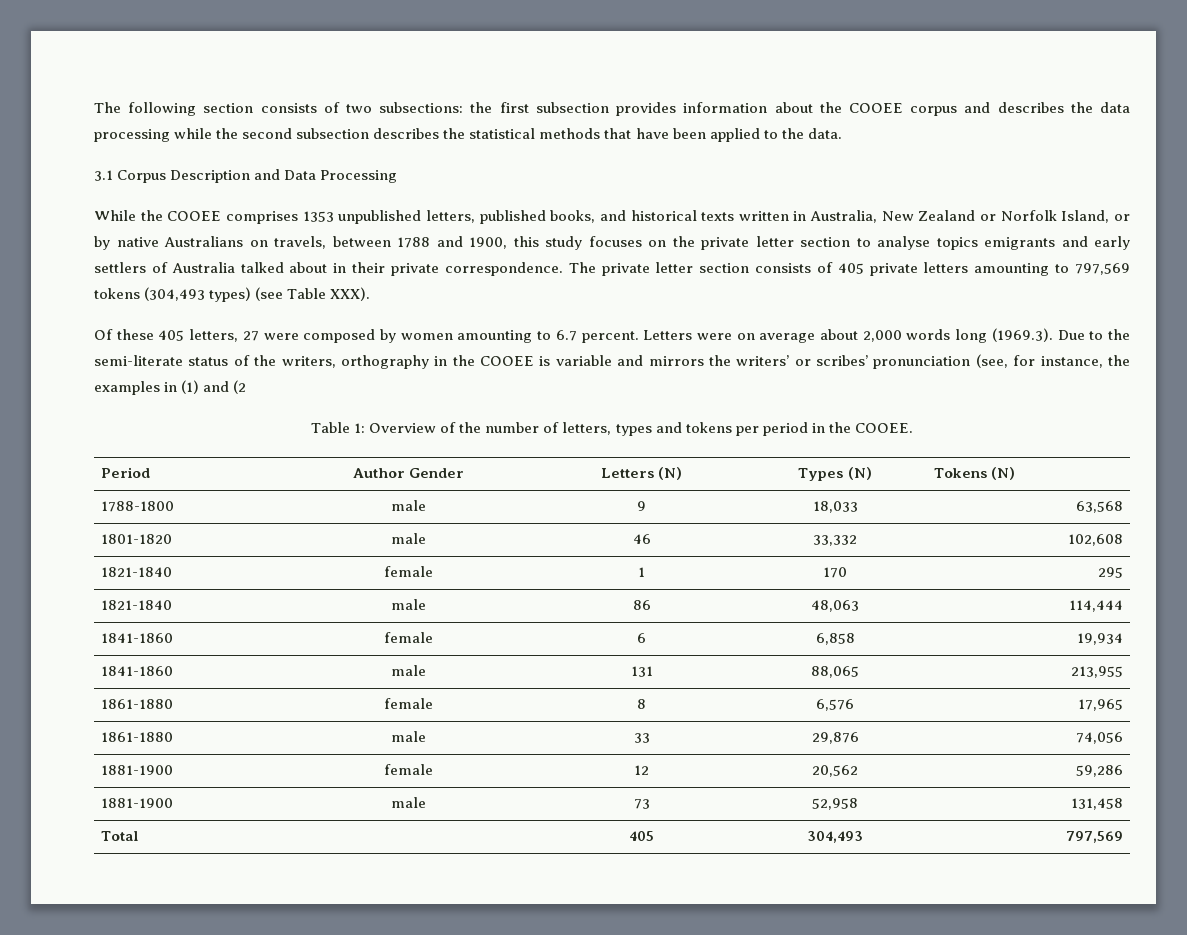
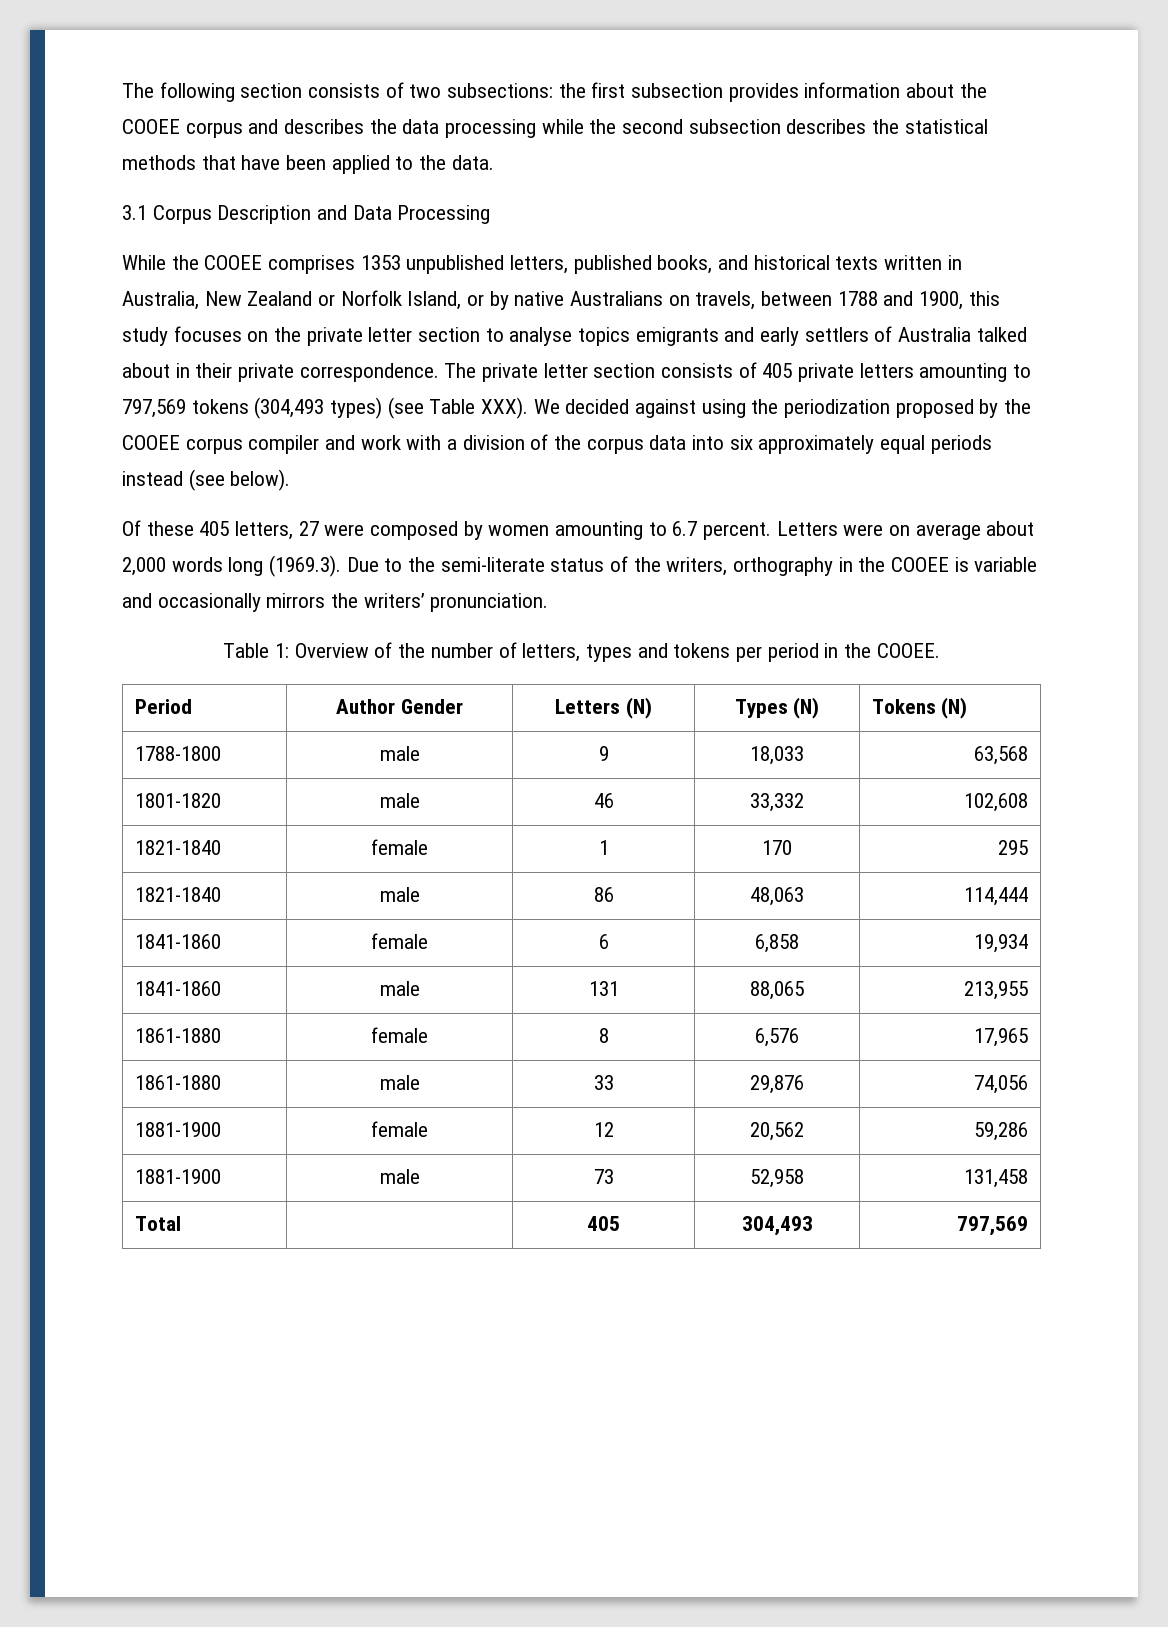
(371, 294) none -> [533,399,1032,418] [122,434,992,454] [122,469,291,491] We decided against using the periodization proposed by the COOEE corpus compiler and work with a division of the corpus data into six approximately equal periods instead (see below).
(644, 360) none -> [157,593,261,612] occasionally
[794,354,1131,369] [94,380,247,395] or scribes’ pronunciation (see, for instance, the examples in (1) and (2 -> [430,593,549,612] pronunciation.

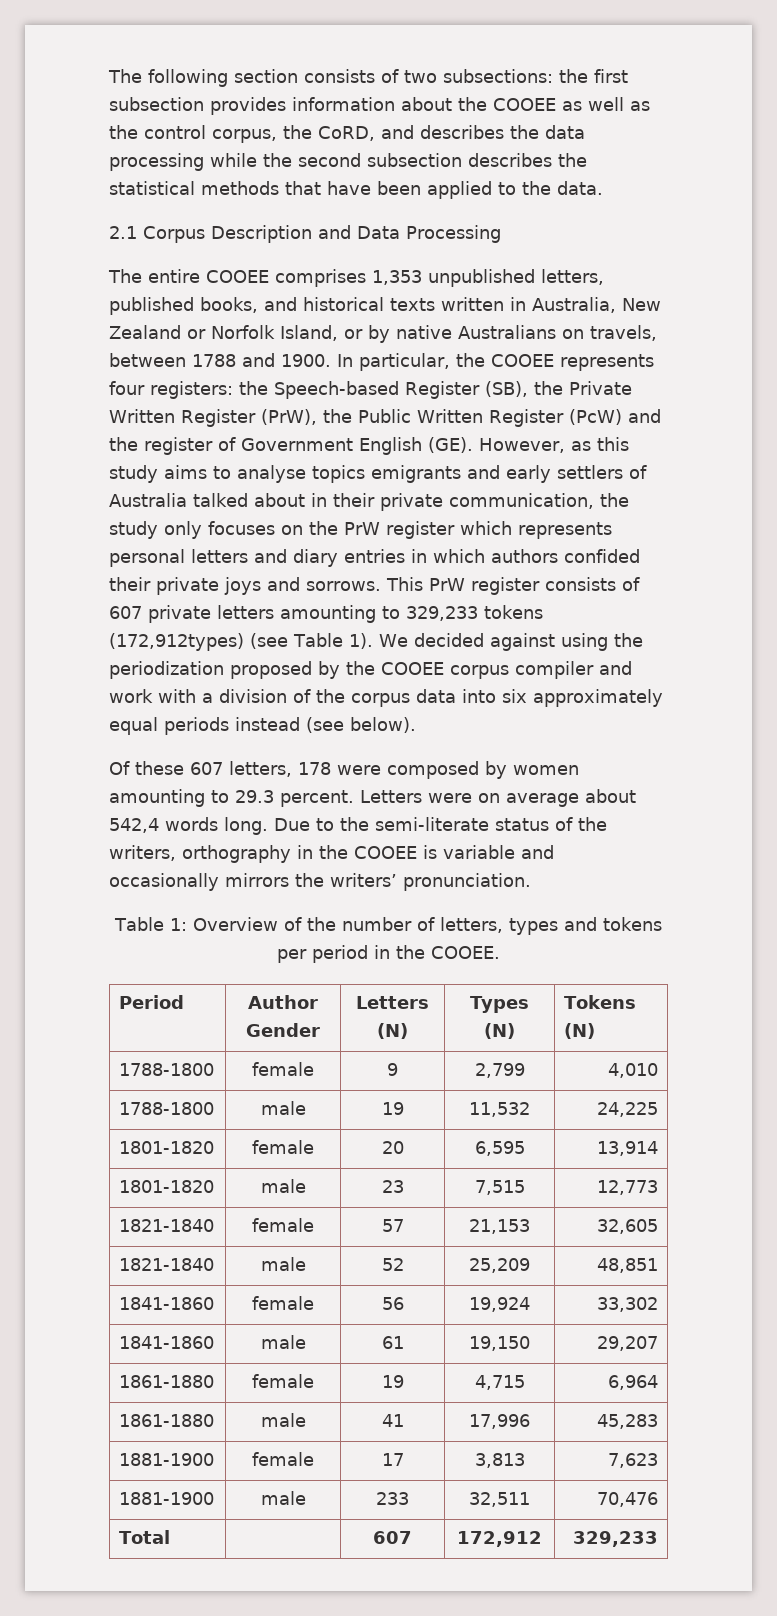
[185,122,243,138] corpus -> [562,97,650,111] [109,125,375,143] as well as the control corpus, the CoRD,
[122,205,147,220] 3.1 -> [109,226,137,239] 2.1
[122,255,199,270] While the -> [108,269,200,283] The entire
[360,255,401,270] 1353 -> [372,270,422,285] 1,353
[919,291,1000,310] [122,326,481,346] 1900, this study focuses on the private letter section -> [281,353,654,371] [109,381,632,399] [109,409,661,427] [109,437,629,455] [109,465,207,483] 1900. In particular, the COOEE represents four registers: the Speech-based Register (SB), the Private Written Register (PrW), the Public Written Register (PcW) and the register of Government English (GE). However, as this study aims
[299,362,793,382] correspondence. The private letter section consists of 405 -> [449,493,629,509] [109,521,612,539] [109,549,640,567] [109,577,640,595] [109,606,142,619] communication, the study only focuses on the PrW register which represents personal letters and diary entries in which authors confided their private joys and sorrows. This PrW register consists of 607
[122,397,383,419] 797,569 tokens (304,493 types) -> [406,605,543,621] [109,633,244,651] 329,233 tokens (172,912types)
[481,397,529,419] XXX). -> [348,633,373,649] 1).
[199,521,319,540] 405 letters, 27 -> [190,761,331,777] 607 letters, 178
[672,521,698,536] 6.7 -> [235,790,274,803] 29.3
[122,555,342,577] 2,000 words long (1969.3). -> [109,817,268,835] 542,4 words long.
[379,746,420,761] male -> [252,1062,314,1076] female
[750,746,804,765] [974,746,1029,765] 18,033 | 63,568 -> [474,1063,525,1078] [607,1063,658,1078] [119,1102,215,1115] [260,1101,306,1115] [381,1102,404,1115] [469,1102,530,1117] [596,1102,658,1117] [119,1141,215,1154] [252,1140,314,1154] [381,1141,404,1154] [474,1141,525,1156] [596,1141,658,1156] 2,799 | 4,010 // 1788-1800 | male | 19 | 11,532 | 24,225 // 1801-1820 | female | 20 | 6,595 | 13,914
[593,793,614,808] [750,793,804,812] [964,793,1029,812] 46 | 33,332 | 102,608 -> [381,1180,404,1193] [474,1180,525,1195] [596,1180,658,1195] 23 | 7,515 | 12,773
[598,840,609,855] [762,840,792,855] [998,840,1029,855] 1 | 170 | 295 -> [381,1219,404,1232] [469,1219,530,1234] [596,1219,658,1234] 57 | 21,153 | 32,605
[593,887,614,902] [750,887,804,906] [964,887,1029,906] 86 | 48,063 | 114,444 -> [381,1258,404,1271] [469,1258,530,1273] [596,1258,658,1273] 52 | 25,209 | 48,851
[598,934,609,949] [755,934,799,953] [974,934,1029,953] 6 | 6,858 | 19,934 -> [381,1297,404,1310] [469,1297,530,1312] [596,1297,658,1312] 56 | 19,924 | 33,302
[588,981,619,996] [750,981,804,1000] [964,981,1029,1000] 131 | 88,065 | 213,955 -> [381,1336,404,1349] [469,1336,530,1351] [596,1336,658,1351] 61 | 19,150 | 29,207
[598,1028,609,1043] [755,1028,799,1047] [974,1028,1029,1047] 8 | 6,576 | 17,965 -> [381,1375,404,1388] [474,1375,525,1390] [607,1375,658,1390] 19 | 4,715 | 6,964
[593,1075,614,1090] [750,1075,804,1094] [974,1075,1029,1094] 33 | 29,876 | 74,056 -> [381,1414,404,1427] [469,1414,530,1429] [596,1414,658,1429] 41 | 17,996 | 45,283
[593,1122,614,1137] [750,1122,804,1141] [974,1122,1029,1141] 12 | 20,562 | 59,286 -> [381,1453,404,1466] [474,1453,525,1468] [607,1453,658,1468] 17 | 3,813 | 7,623
[593,1169,614,1184] [750,1169,804,1188] [964,1169,1029,1188] [134,1216,181,1231] [587,1216,620,1231] [741,1216,813,1236] [957,1216,1029,1236] 73 | 52,958 | 131,458 // Total | | 405 | 304,493 | 797,569 -> [376,1492,409,1505] [469,1492,530,1507] [596,1492,658,1507] [119,1530,171,1544] [373,1531,412,1544] [457,1531,542,1547] [572,1531,658,1547] 233 | 32,511 | 70,476 // Total | | 607 | 172,912 | 329,233

